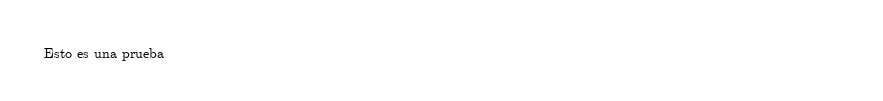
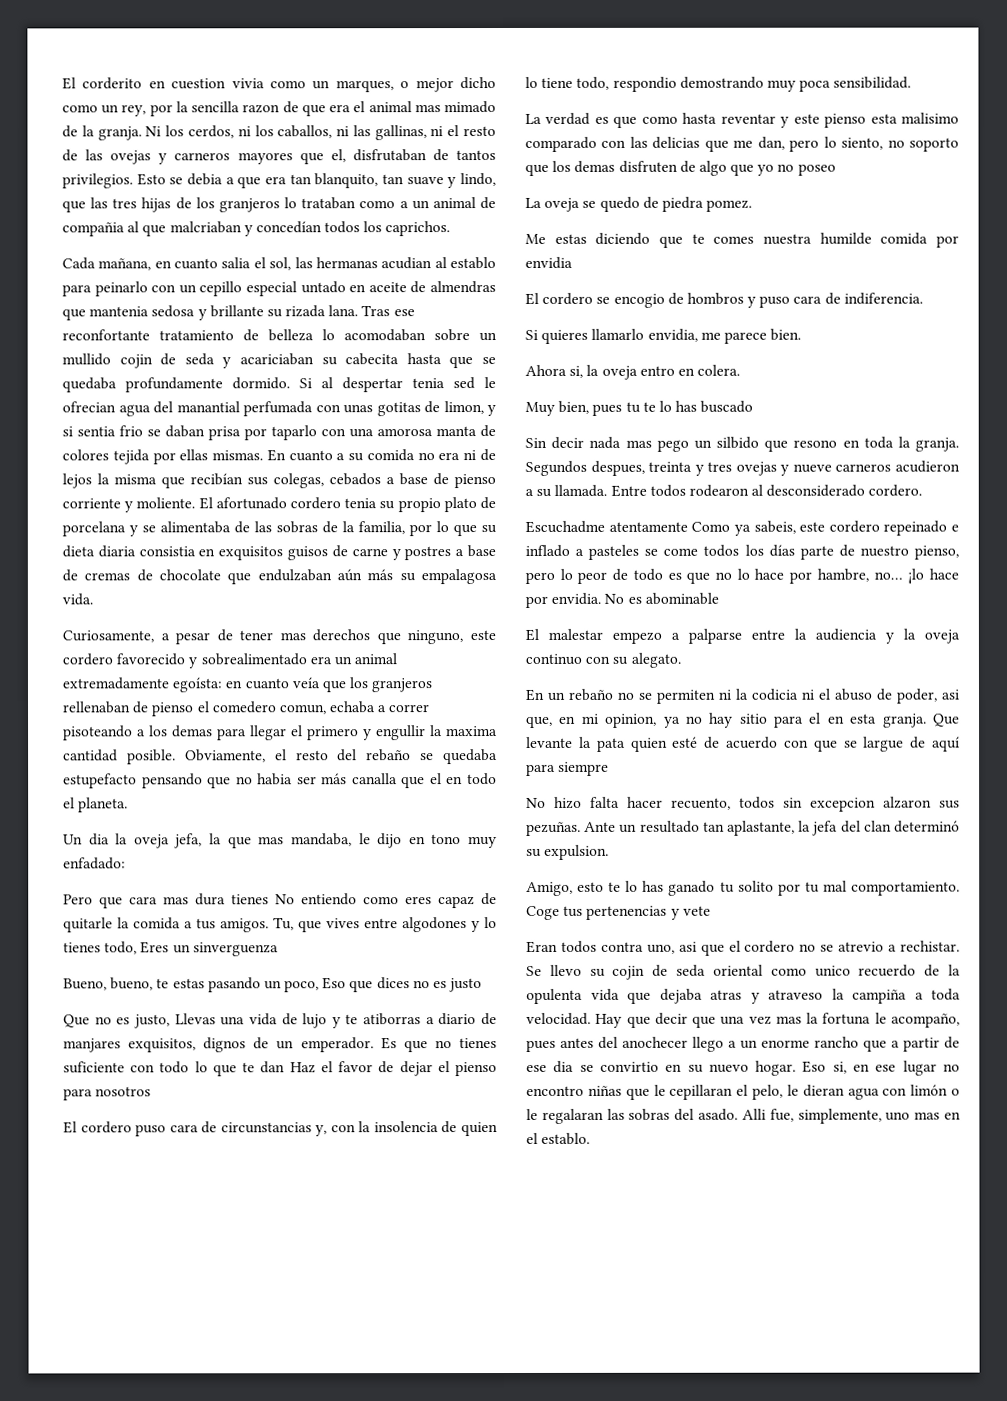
[44,48,164,61] Esto es una prueba -> [62,77,496,93] [62,101,496,117] [62,125,496,141] [62,149,497,165] [62,173,496,189] [62,197,496,213] [62,221,451,237] [62,257,497,271] [62,281,497,297] [62,305,415,321] [62,329,497,342] [62,353,497,369] [62,377,496,393] [62,401,496,417] [62,425,496,441] [62,449,497,465] [62,473,496,489] [62,497,496,513] [62,521,497,537] [62,545,496,561] [62,569,497,585] [62,593,93,606] [62,629,496,645] [62,653,398,669] [62,677,433,693] [63,701,431,717] [63,725,498,741] [63,749,498,765] [63,773,498,789] [63,797,129,813] [63,833,498,849] [63,857,126,870] [63,893,497,909] [63,917,497,933] [63,941,279,957] [63,977,483,993] [63,1013,498,1029] [63,1037,497,1053] [63,1061,497,1077] [63,1086,152,1101] [63,1121,499,1137] [525,76,912,92] [525,112,959,128] [525,136,959,152] [525,160,836,176] [525,196,753,212] [525,232,959,248] [525,256,573,269] [525,292,923,308] [525,328,802,344] [525,364,741,380] [525,400,754,416] [525,436,959,452] [525,460,960,476] [525,484,923,497] [525,520,959,536] [525,544,959,560] [525,568,959,584] [525,592,719,608] [525,628,960,644] [525,652,681,668] [525,688,959,704] [526,712,960,728] [526,736,960,752] [526,761,610,776] [526,796,960,812] [526,820,960,836] [526,844,610,860] [526,880,960,896] [526,905,711,920] [526,940,960,956] [526,964,961,980] [526,988,961,1004] [526,1012,960,1028] [526,1036,960,1052] [526,1060,960,1076] [526,1084,960,1100] [526,1108,961,1124] [526,1132,591,1145] El corderito en cuestion vivia como un marques, o mejor dicho como un rey, por la sencilla razon de que era el animal mas mimado de la granja. Ni los cerdos, ni los caballos, ni las gallinas, ni el resto de las ovejas y carneros mayores que el, disfrutaban de tantos privilegios. Esto se debia a que era tan blanquito, tan suave y lindo, que las tres hijas de los granjeros lo trataban como a un animal de compañia al que malcriaban y concedían todos los caprichos. // Cada mañana, en cuanto salia el sol, las hermanas acudian al establo para peinarlo con un cepillo especial untado en aceite de almendras que mantenia sedosa y brillante su rizada lana. Tras ese reconfortante tratamiento de belleza lo acomodaban sobre un mullido cojin de seda y acariciaban su cabecita hasta que se quedaba profundamente dormido. Si al despertar tenia sed le ofrecian agua del manantial perfumada con unas gotitas de limon, y si sentia frio se daban prisa por taparlo con una amorosa manta de colores tejida por ellas mismas. En cuanto a su comida no era ni de lejos la misma que recibían sus colegas, cebados a base de pienso corriente y moliente. El afortunado cordero tenia su propio plato de porcelana y se alimentaba de las sobras de la familia, por lo que su dieta diaria consistia en exquisitos guisos de carne y postres a base de cremas de chocolate que endulzaban aún más su empalagosa vida. // Curiosamente, a pesar de tener mas derechos que ninguno, este cordero favorecido y sobrealimentado era un animal extremadamente egoísta: en cuanto veía que los granjeros rellenaban de pienso el comedero comun, echaba a correr pisoteando a los demas para llegar el primero y engullir la maxima cantidad posible. Obviamente, el resto del rebaño se quedaba estupefacto pensando que no habia ser más canalla que el en todo el planeta. // Un dia la oveja jefa, la que mas mandaba, le dijo en tono muy enfadado: // Pero que cara mas dura tienes No entiendo como eres capaz de quitarle la comida a tus amigos. Tu, que vives entre algodones y lo tienes todo, Eres un sinverguenza // Bueno, bueno, te estas pasando un poco, Eso que dices no es justo // Que no es justo, Llevas una vida de lujo y te atiborras a diario de manjares exquisitos, dignos de un emperador. Es que no tienes suficiente con todo lo que te dan Haz el favor de dejar el pienso para nosotros // El cordero puso cara de circunstancias y, con la insolencia de quien lo tiene todo, respondio demostrando muy poca sensibilidad. // La verdad es que como hasta reventar y este pienso esta malisimo comparado con las delicias que me dan, pero lo siento, no soporto que los demas disfruten de algo que yo no poseo // La oveja se quedo de piedra pomez. // Me estas diciendo que te comes nuestra humilde comida por envidia // El cordero se encogio de hombros y puso cara de indiferencia. // Si quieres llamarlo envidia, me parece bien. // Ahora si, la oveja entro en colera. // Muy bien, pues tu te lo has buscado // Sin decir nada mas pego un silbido que resono en toda la granja. Segundos despues, treinta y tres ovejas y nueve carneros acudieron a su llamada. Entre todos rodearon al desconsiderado cordero. // Escuchadme atentamente Como ya sabeis, este cordero repeinado e inflado a pasteles se come todos los días parte de nuestro pienso, pero lo peor de todo es que no lo hace por hambre, no… ¡lo hace por envidia. No es abominable // El malestar empezo a palparse entre la audiencia y la oveja continuo con su alegato. // En un rebaño no se permiten ni la codicia ni el abuso de poder, asi que, en mi opinion, ya no hay sitio para el en esta granja. Que levante la pata quien esté de acuerdo con que se largue de aquí para siempre // No hizo falta hacer recuento, todos sin excepcion alzaron sus pezuñas. Ante un resultado tan aplastante, la jefa del clan determinó su expulsion. // Amigo, esto te lo has ganado tu solito por tu mal comportamiento. Coge tus pertenencias y vete // Eran todos contra uno, asi que el cordero no se atrevio a rechistar. Se llevo su cojin de seda oriental como unico recuerdo de la opulenta vida que dejaba atras y atraveso la campiña a toda velocidad. Hay que decir que una vez mas la fortuna le acompaño, pues antes del anochecer llego a un enorme rancho que a partir de ese dia se convirtio en su nuevo hogar. Eso si, en ese lugar no encontro niñas que le cepillaran el pelo, le dieran agua con limón o le regalaran las sobras del asado. Alli fue, simplemente, uno mas en el establo.

